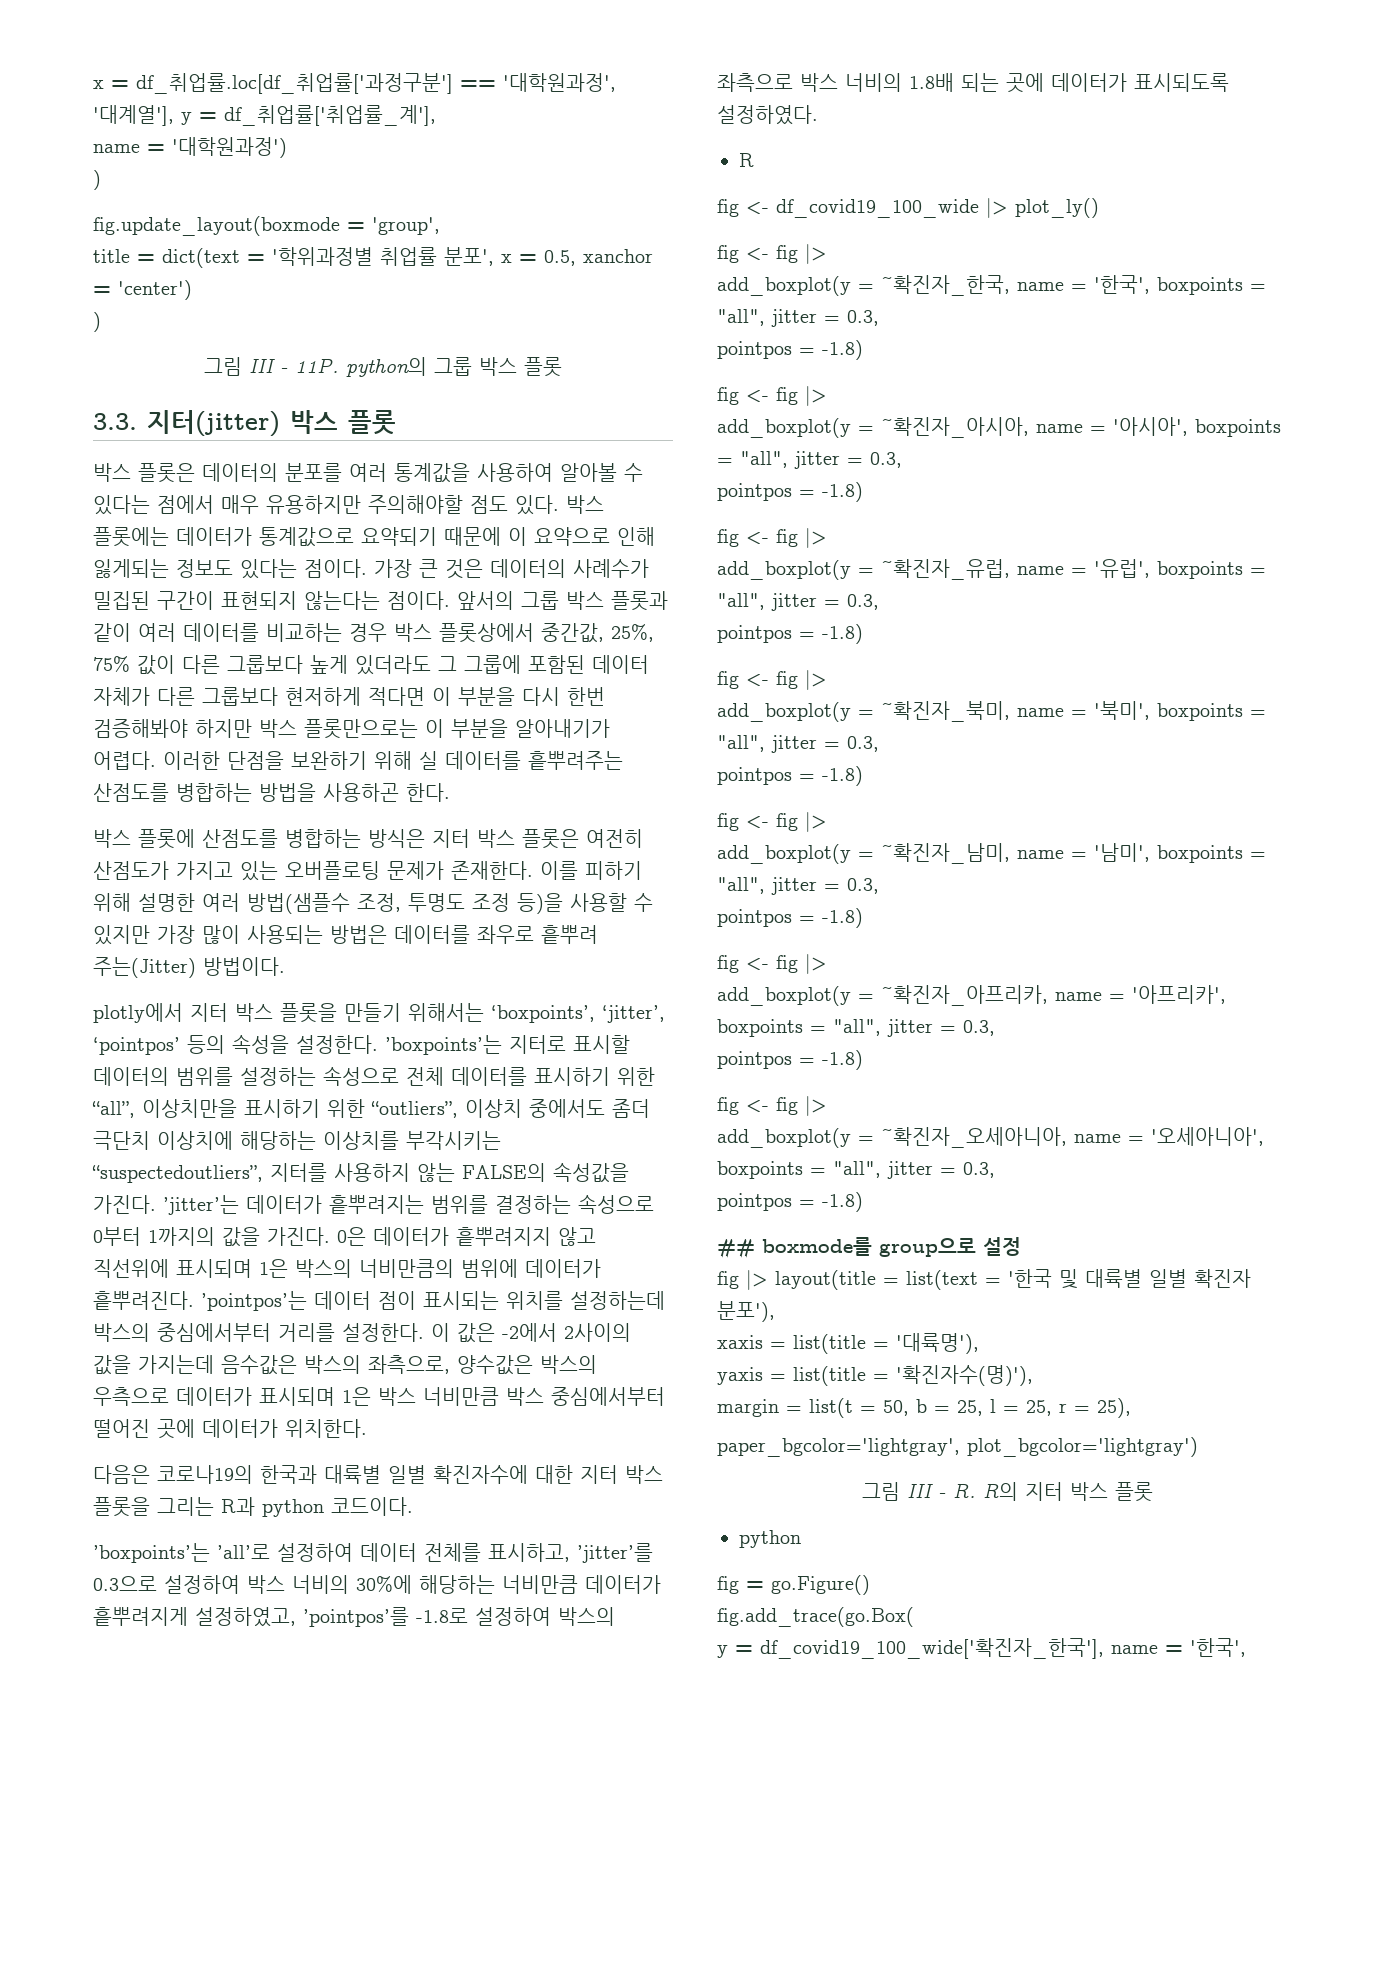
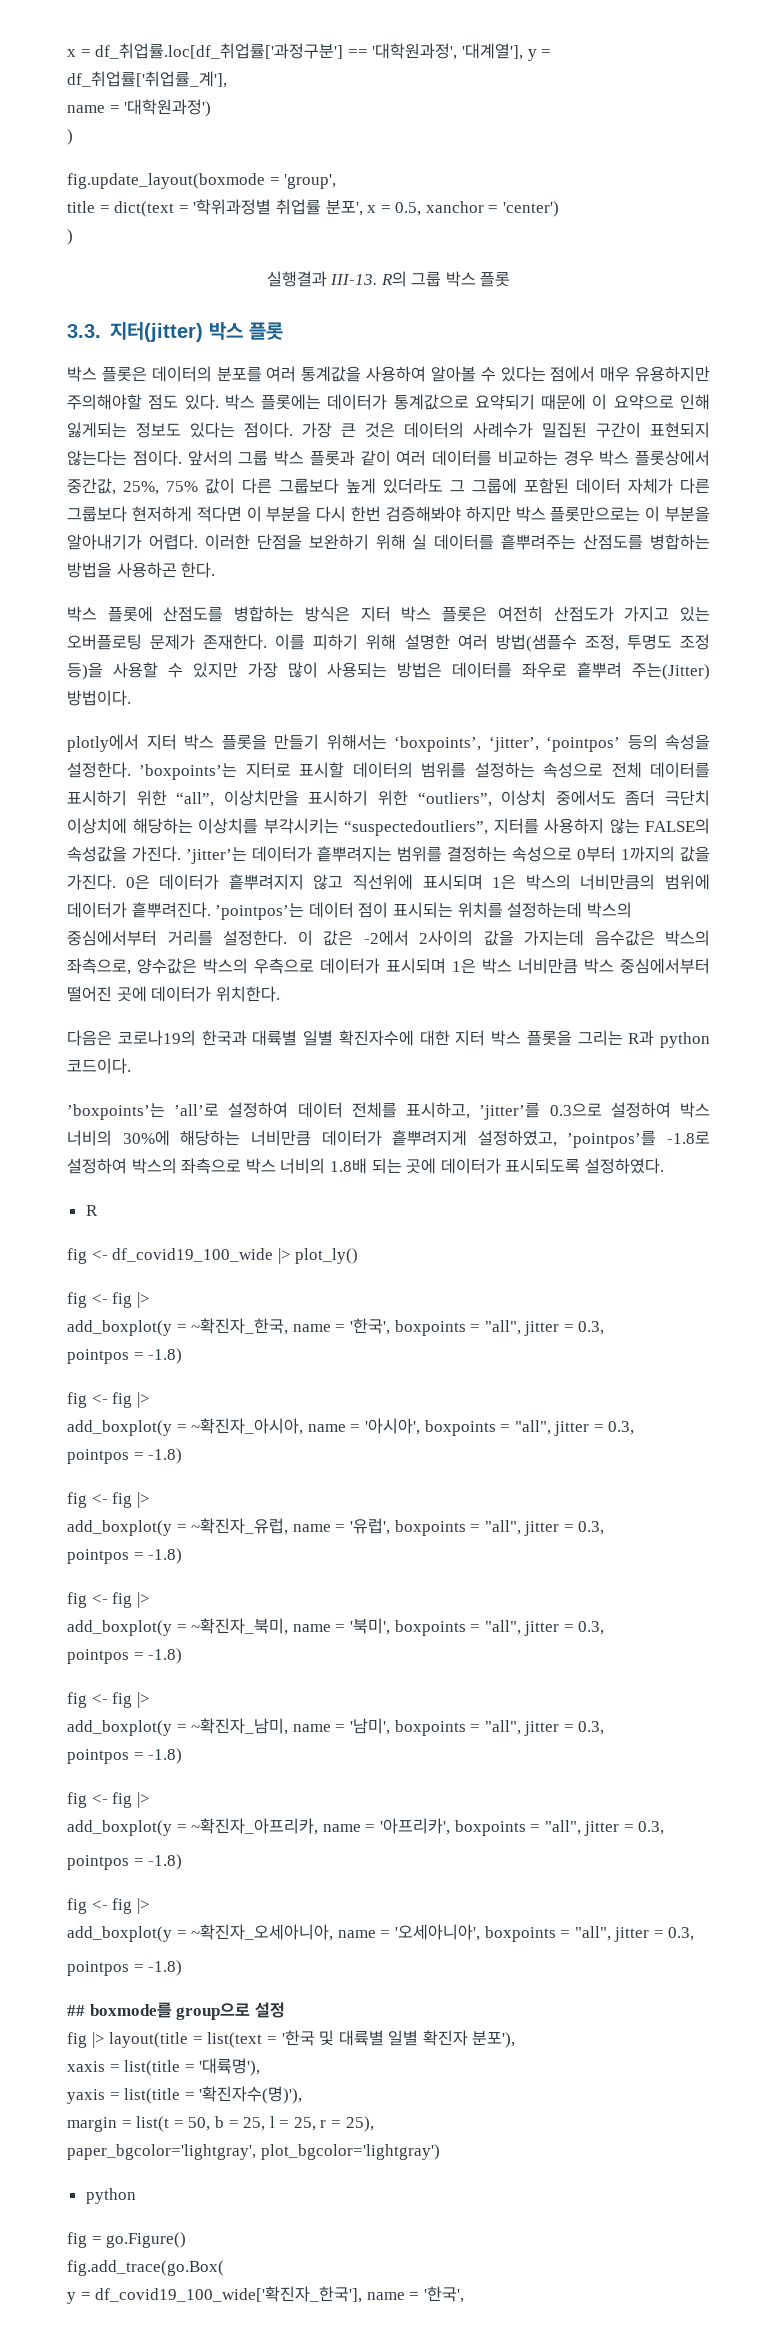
[204,357,427,377] 그림 III - 11P. python의 -> [266,271,407,287] 실행결과 III-13. R의
[861,1482,1153,1502] // 그림 III - R. R의 지터 박스 플롯 -> (440, 2152) none

